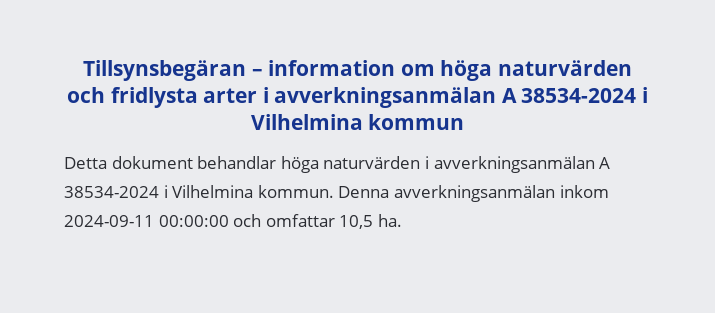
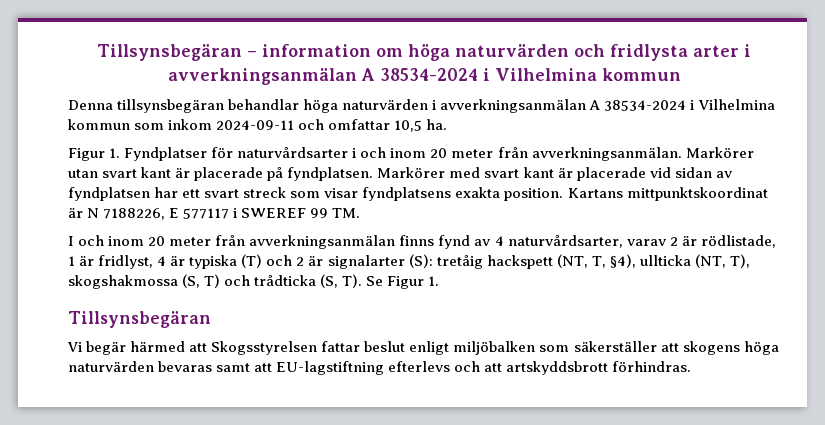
[64,156,193,169] Detta dokument -> [68,99,225,113] Denna tillsynsbegäran
[257,185,555,202] kommun. Denna avverkningsanmälan -> [68,119,165,130] kommun som
[158,215,229,227] 00:00:00 -> (295, 125) none
(402, 220) none -> [68,147,754,161] [68,167,733,181] [68,187,768,201] [68,207,361,220] [68,235,776,249] [68,254,750,269] [68,274,440,289] [68,311,211,328] [67,341,779,355] [68,361,692,375] // Figur 1. Fyndplatser för naturvårdsarter i och inom 20 meter från avverkningsanmälan. Markörer utan svart kant är placerade på fyndplatsen. Markörer med svart kant är placerade vid sidan av fyndplatsen har ett svart streck som visar fyndplatsens exakta position. Kartans mittpunktskoordinat är N 7188226, E 577117 i SWEREF 99 TM. // I och inom 20 meter från avverkningsanmälan finns fynd av 4 naturvårdsarter, varav 2 är rödlistade, 1 är fridlyst, 4 är typiska (T) och 2 är signalarter (S): tretåig hackspett (NT, T, §4), ullticka (NT, T), skogshakmossa (S, T) och trådticka (S, T). Se Figur 1. // Tillsynsbegäran // Vi begär härmed att Skogsstyrelsen fattar beslut enligt miljöbalken som säkerställer att skogens höga naturvärden bevaras samt att EU-lagstiftning efterlevs och att artskyddsbrott förhindras.

